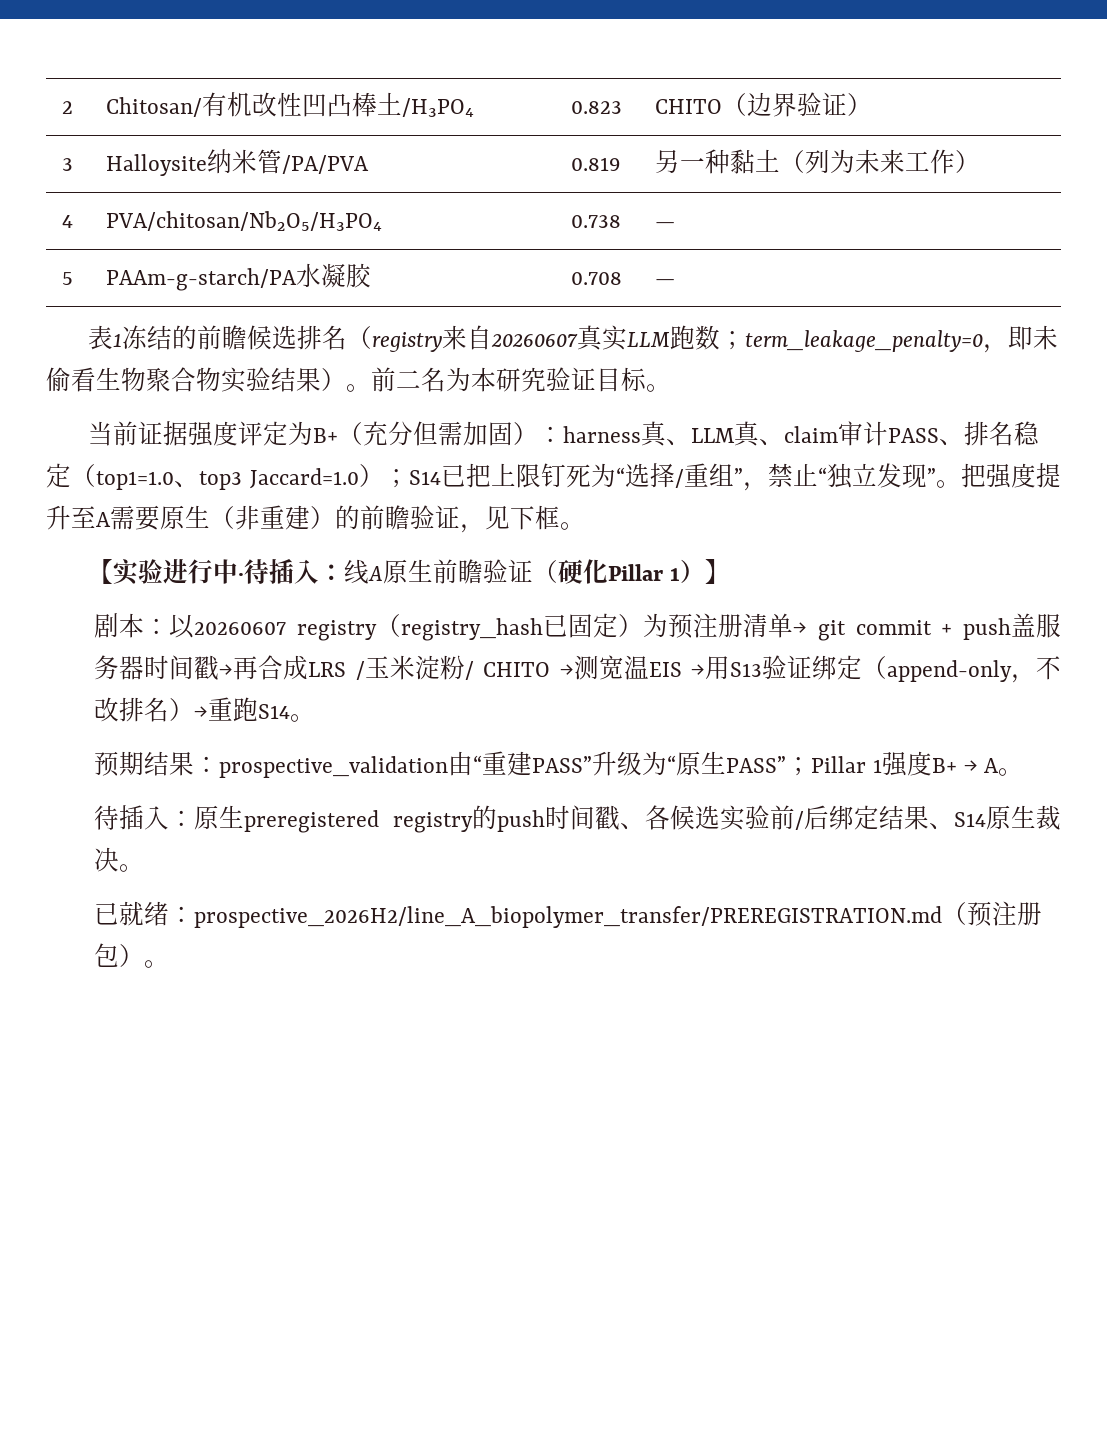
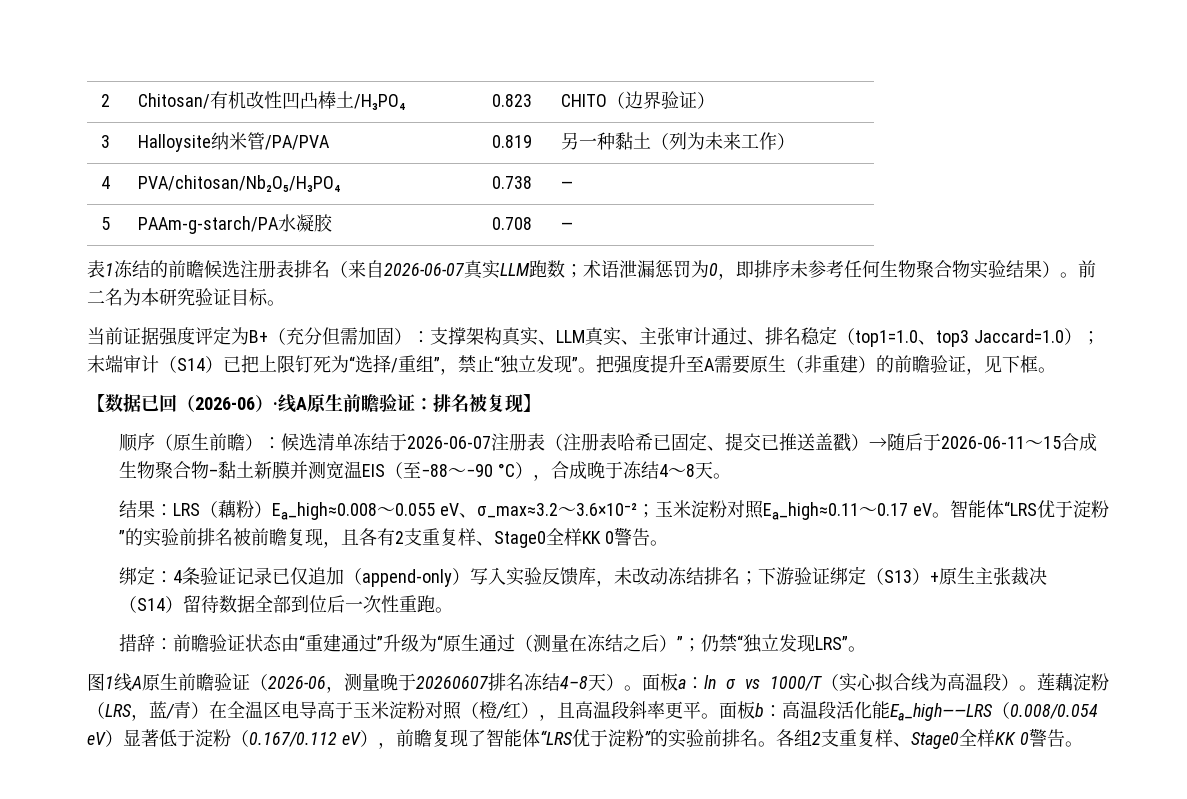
[297,325,1059,353] [46,367,96,392] 排名（registry来自20260607真实LLM跑数；term_leakage_penalty=0，即未偷看 -> [240,260,880,280] 注册表排名（来自2026-06-07真实LLM跑数；术语泄漏惩罚为0，即排序未参考任何
[563,421,940,447] harness真、LLM真、claim审计PASS -> [430,327,747,346] 支撑架构真实、LLM真实、主张审计通过
[409,470,441,485] S14 -> [87,355,223,373] 末端审计（S14）
[113,559,345,585] 实验进行中·待插入： -> [105,393,541,413] [119,432,1098,452] [119,461,732,481] [119,500,1109,520] [119,527,669,548] [119,566,1048,587] [119,595,454,613] [119,634,867,653] [87,673,114,691] 数据已回（2026-06）·线A原生前瞻验证：排名被复现】 // 顺序（原生前瞻）：候选清单冻结于2026-06-07注册表（注册表哈希已固定、提交已推送盖戳）→随后于2026-06-11～15合成生物聚合物–黏土新膜并测宽温EIS（至−88～−90 °C），合成晚于冻结4～8天。 // 结果：LRS（藕粉）Eₐ_high≈0.008～0.055 eV、σ_max≈3.2～3.6×10⁻²；玉米淀粉对照Eₐ_high≈0.11～0.17 eV。智能体“LRS优于淀粉”的实验前排名被前瞻复现，且各有2支重复样、Stage0全样KK 0警告。 // 绑定：4条验证记录已仅追加（append-only）写入实验反馈库，未改动冻结排名；下游验证绑定（S13）+原生主张裁决（S14）留待数据全部到位后一次性重跑。 // 措辞：前瞻验证状态由“重建通过”升级为“原生通过（测量在冻结之后）”；仍禁“独立发现LRS”。 // 图1
[558,559,730,584] [94,613,1061,641] [94,655,1061,683] [94,697,316,722] [94,751,1024,778] [94,805,1061,833] [94,847,145,872] [94,901,1043,928] [94,943,145,967] 硬化Pillar 1）】 // 剧本：以20260607 registry（registry_hash已固定）为预注册清单→ git commit + push盖服务器时间戳→再合成LRS /玉米淀粉/ CHITO →测宽温EIS →用S13验证绑定（append-only，不改排名）→重跑S14。 // 预期结果：prospective_validation由“重建PASS”升级为“原生PASS”；Pillar 1强度B+ → A。 // 待插入：原生preregistered registry的push时间戳、各候选实验前/后绑定结果、S14原生裁决。 // 已就绪：prospective_2026H2/line_A_biopolymer_transfer/PREREGISTRATION.md（预注册包） -> [268,673,1109,693] [87,701,1098,721] [87,728,1065,749] 2026-06，测量晚于20260607排名冻结4–8天）。面板a：ln σ vs 1000/T（实心拟合线为高温段）。莲藕淀粉（LRS，蓝/青）在全温区电导高于玉米淀粉对照（橙/红），且高温段斜率更平。面板b：高温段活化能Eₐ_high——LRS（0.008/0.054 eV）显著低于淀粉（0.167/0.112 eV），前瞻复现了智能体“LRS优于淀粉”的实验前排名。各组2支重复样、Stage0全样KK 0警告

